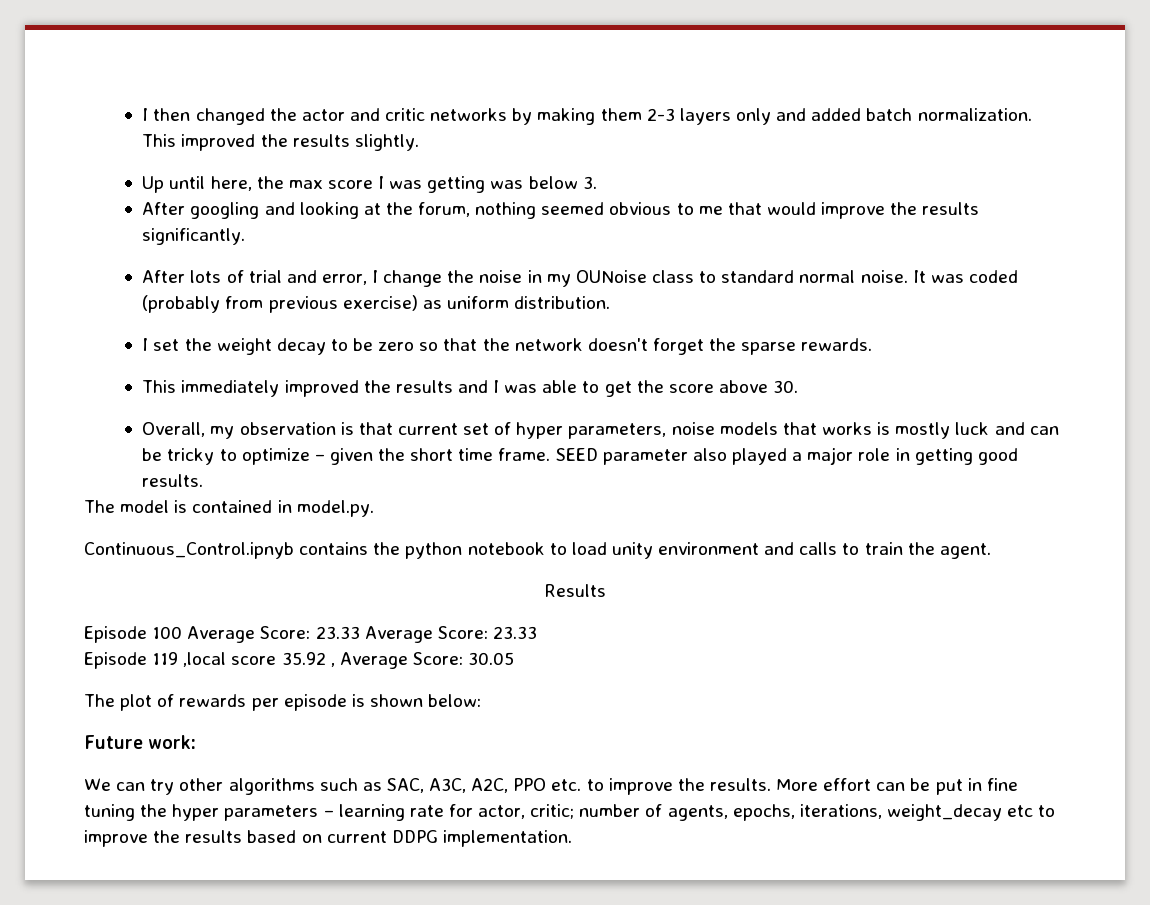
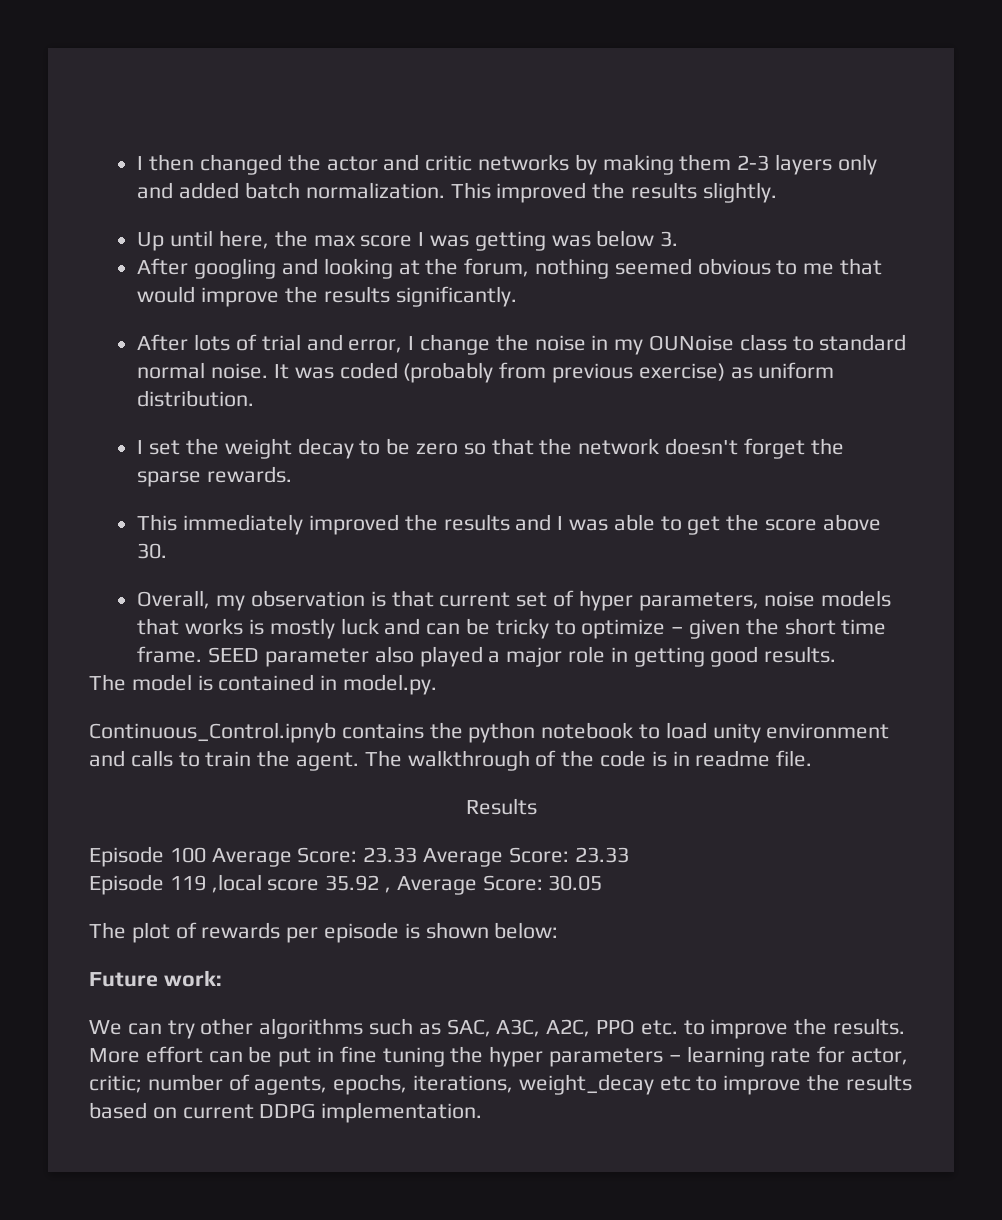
(991, 551) none -> [364,750,813,771] The walkthrough of the code is in readme file.

